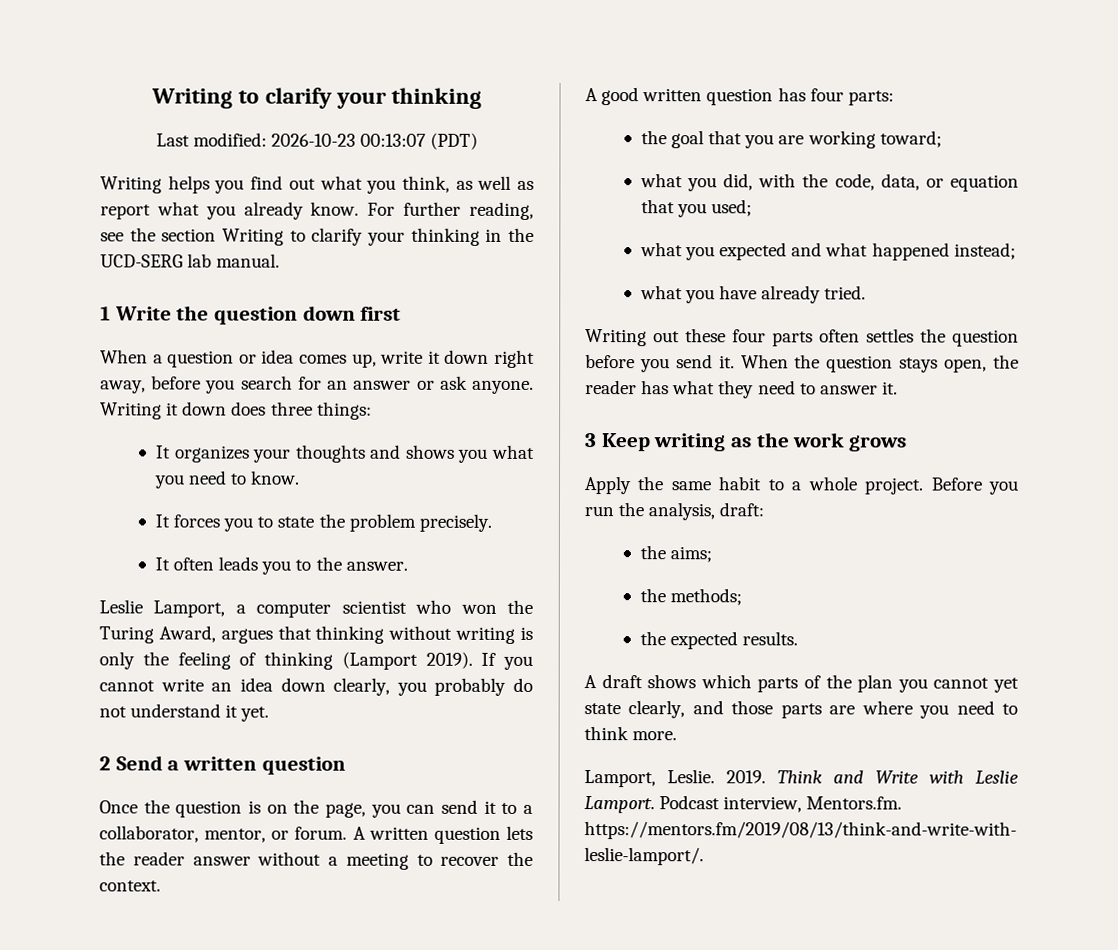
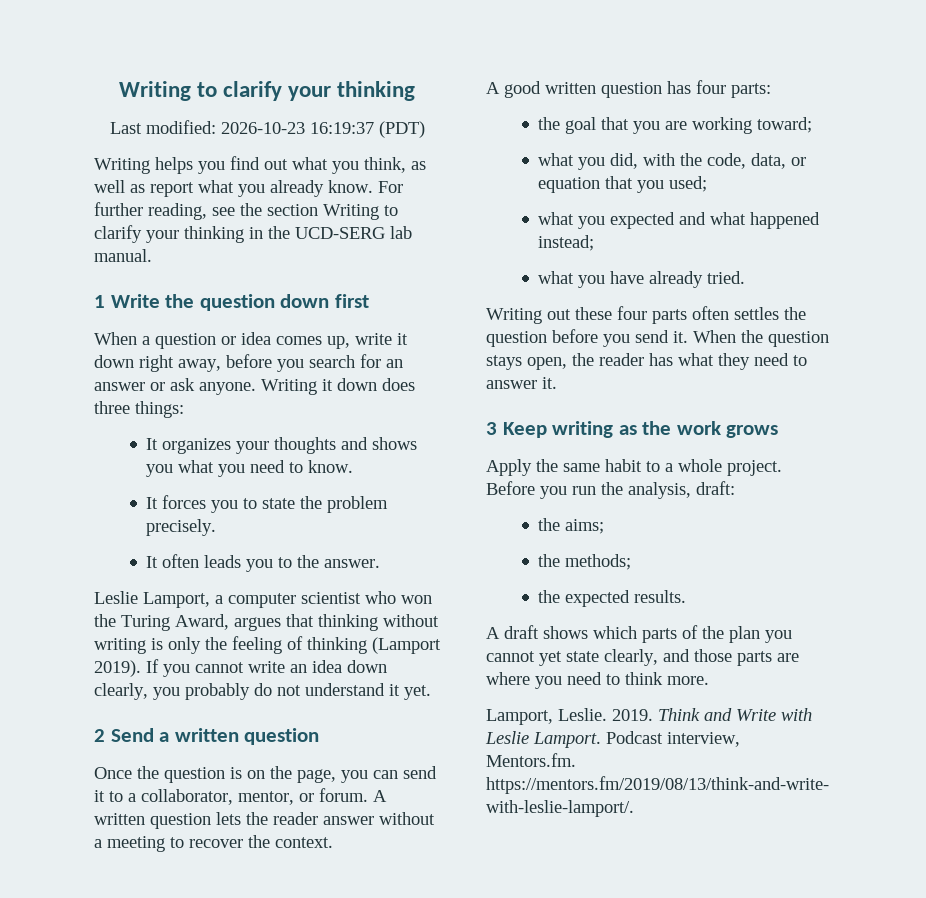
[360,133,427,147] 00:13:07 -> [309,122,374,134] 16:19:37

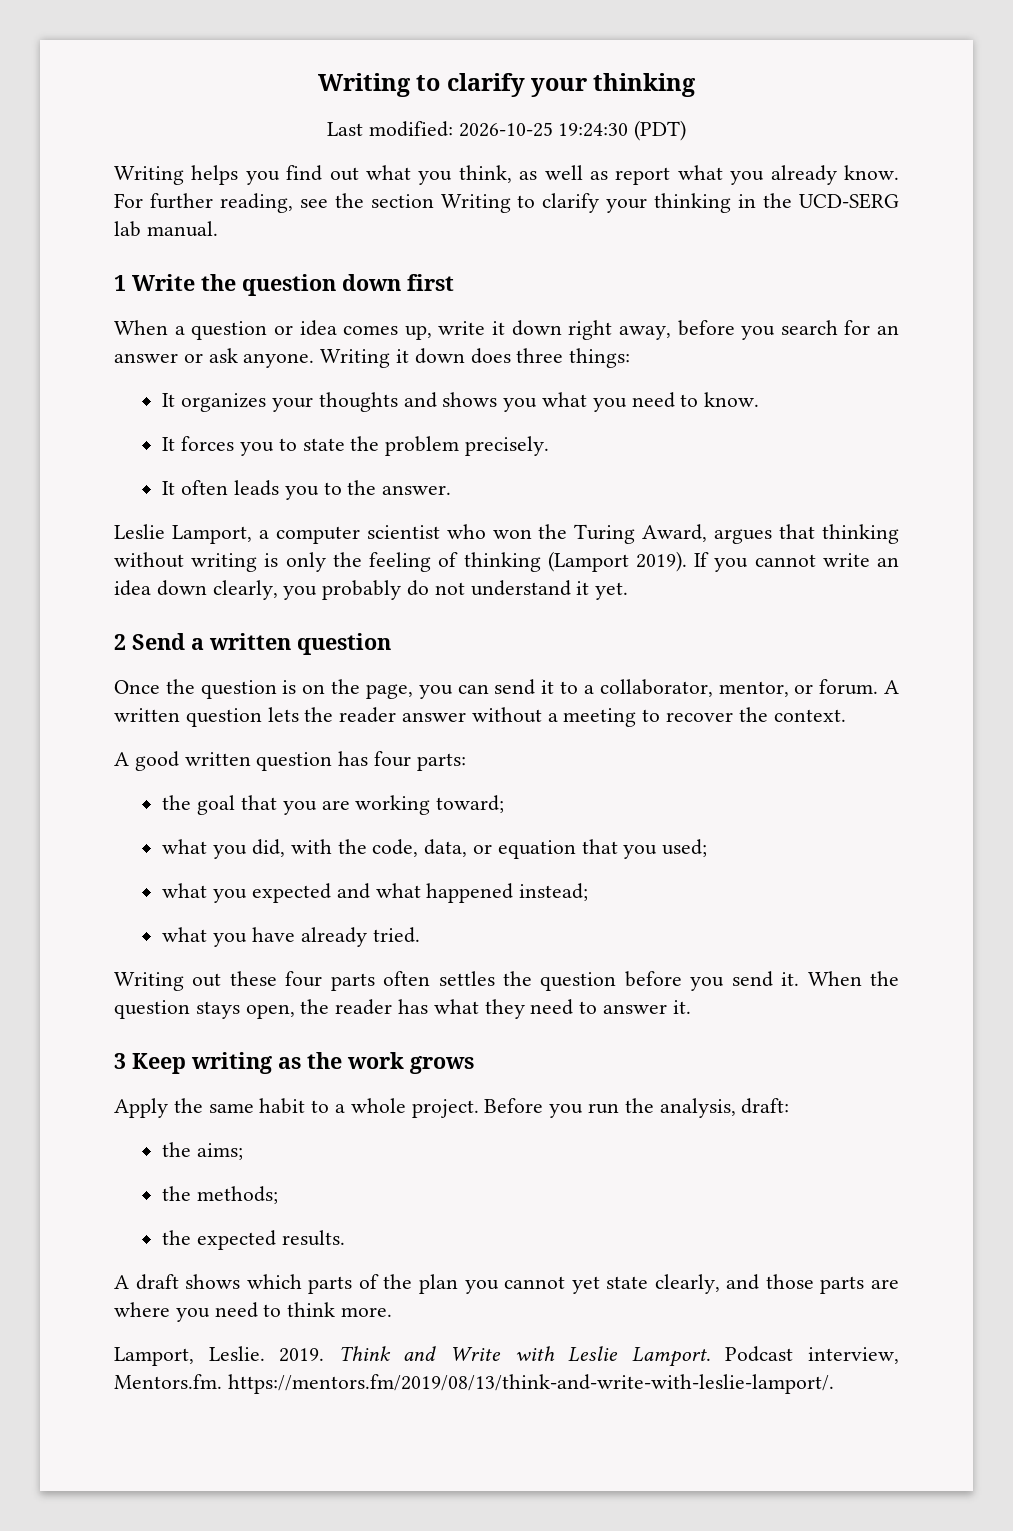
[220,122,374,134] 2026-10-23 16:19:37 -> [458,122,629,137] 2026-10-25 19:24:30

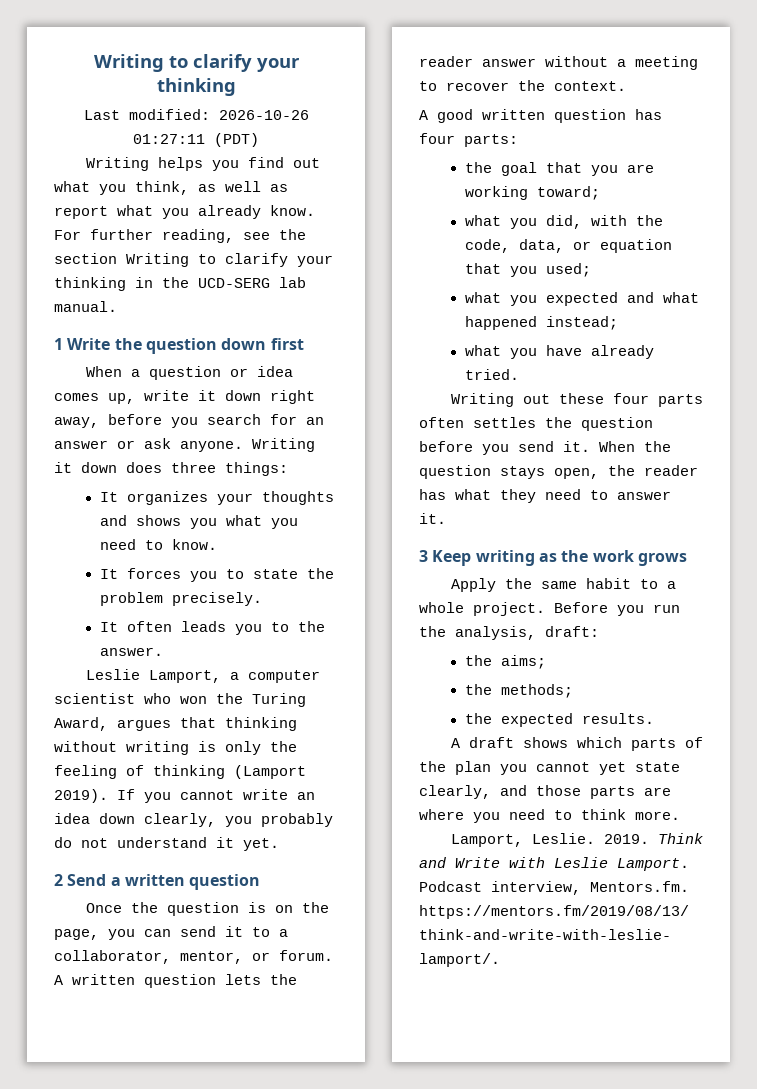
[458,122,629,137] 2026-10-25 19:24:30 -> [218,110,309,120] [133,134,205,144] 2026-10-26 01:27:11

